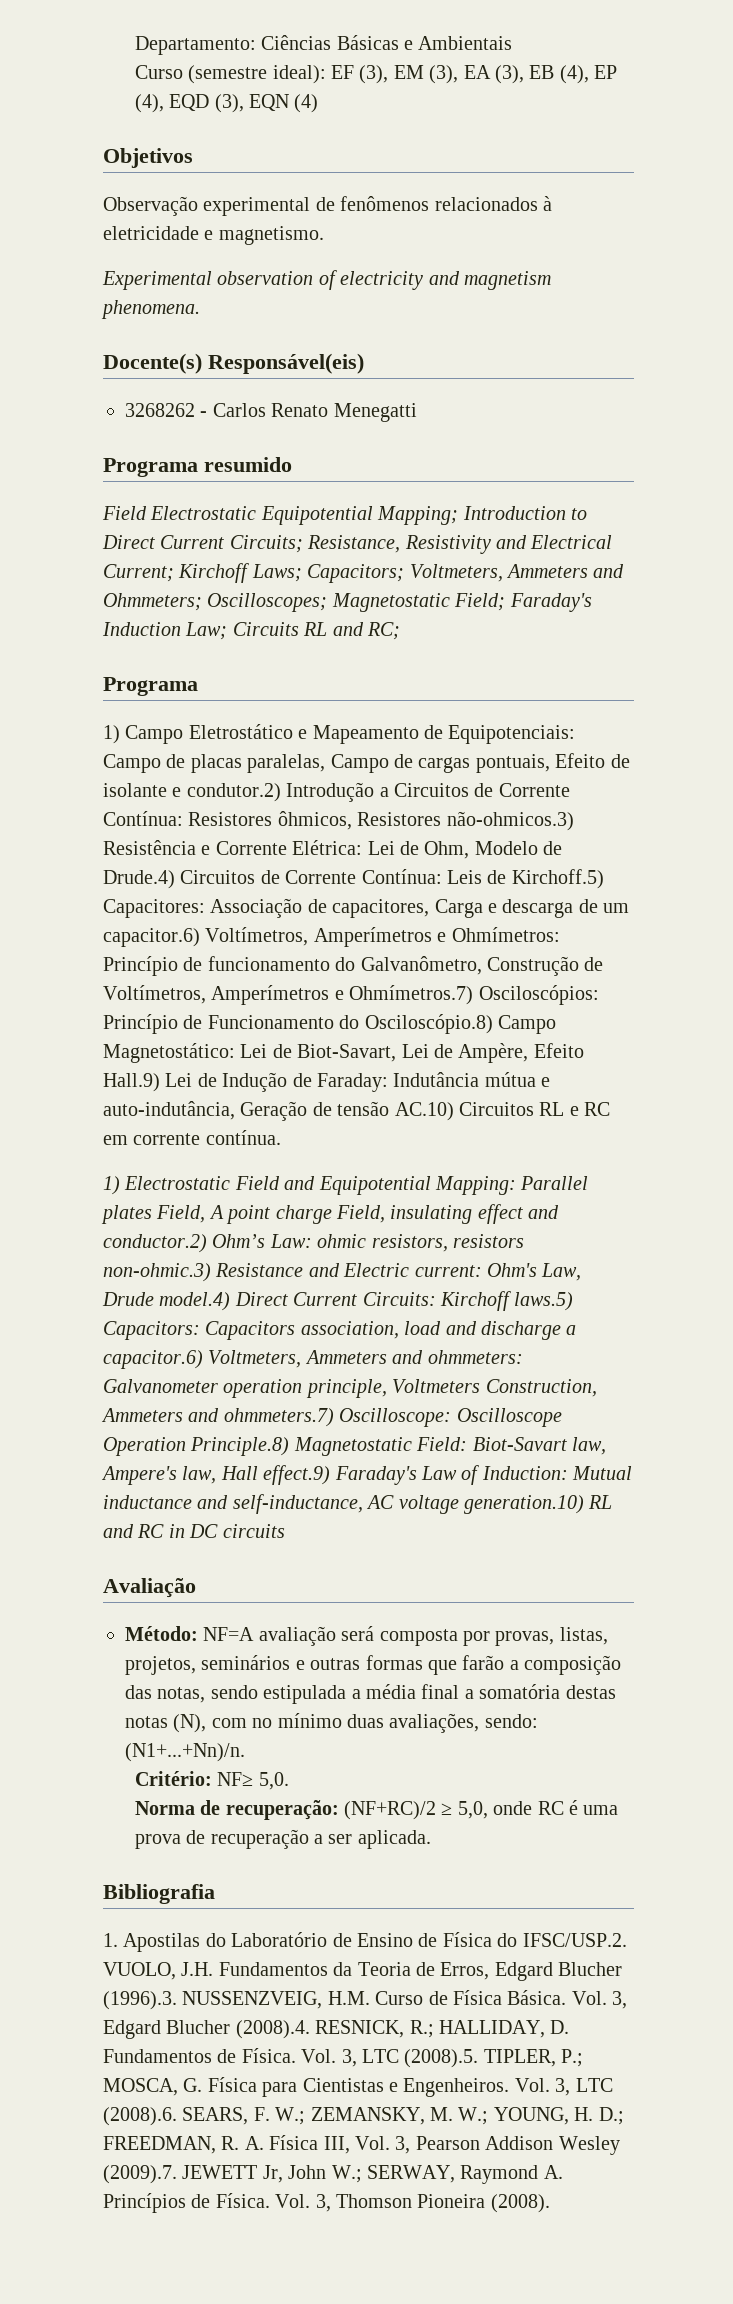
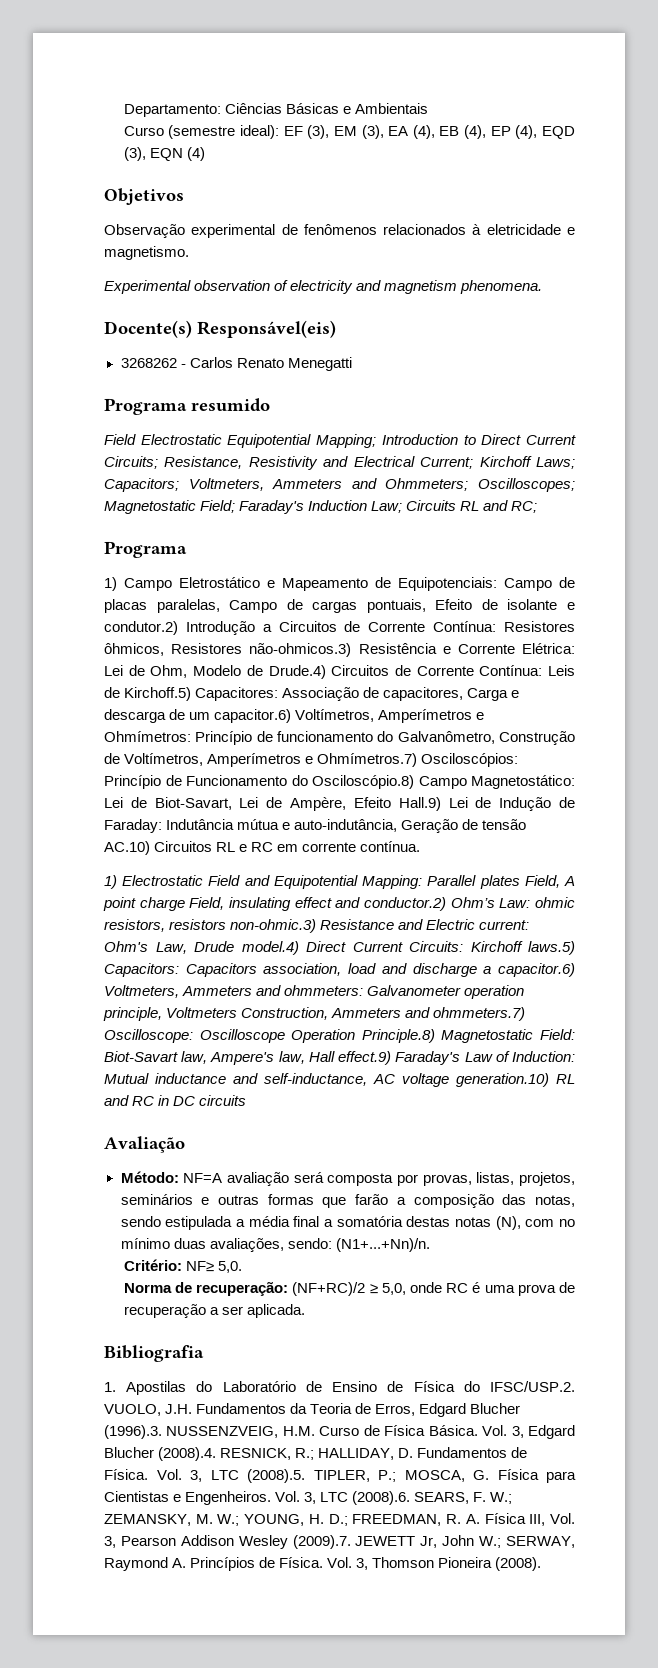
[494,65,524,84] (3), -> [412,125,435,139] (4),

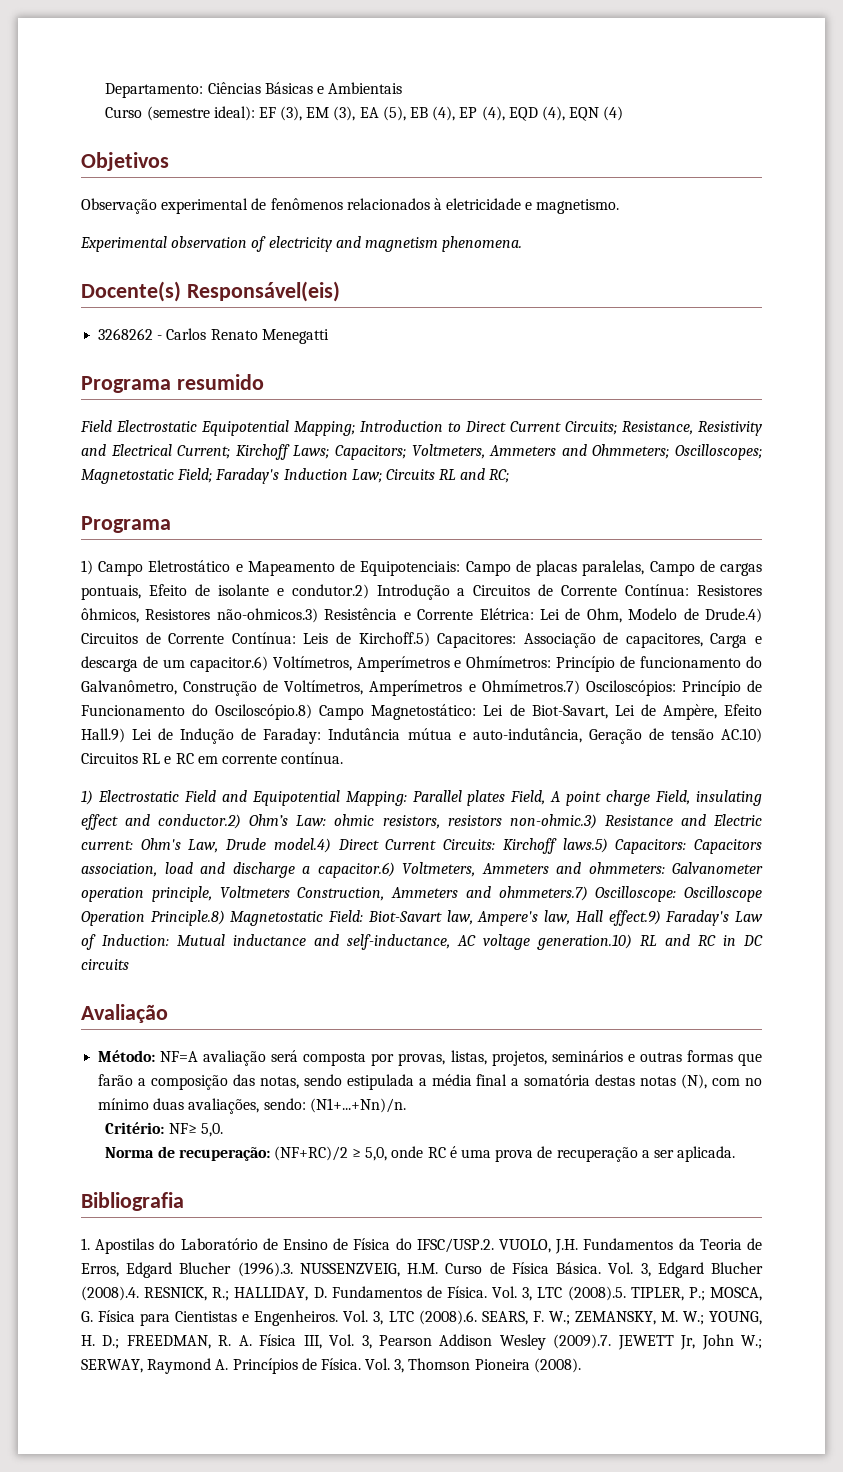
[412,125,435,139] (4), -> [382,106,406,121] (5),
[123,147,146,161] (3), -> [541,106,565,121] (4),

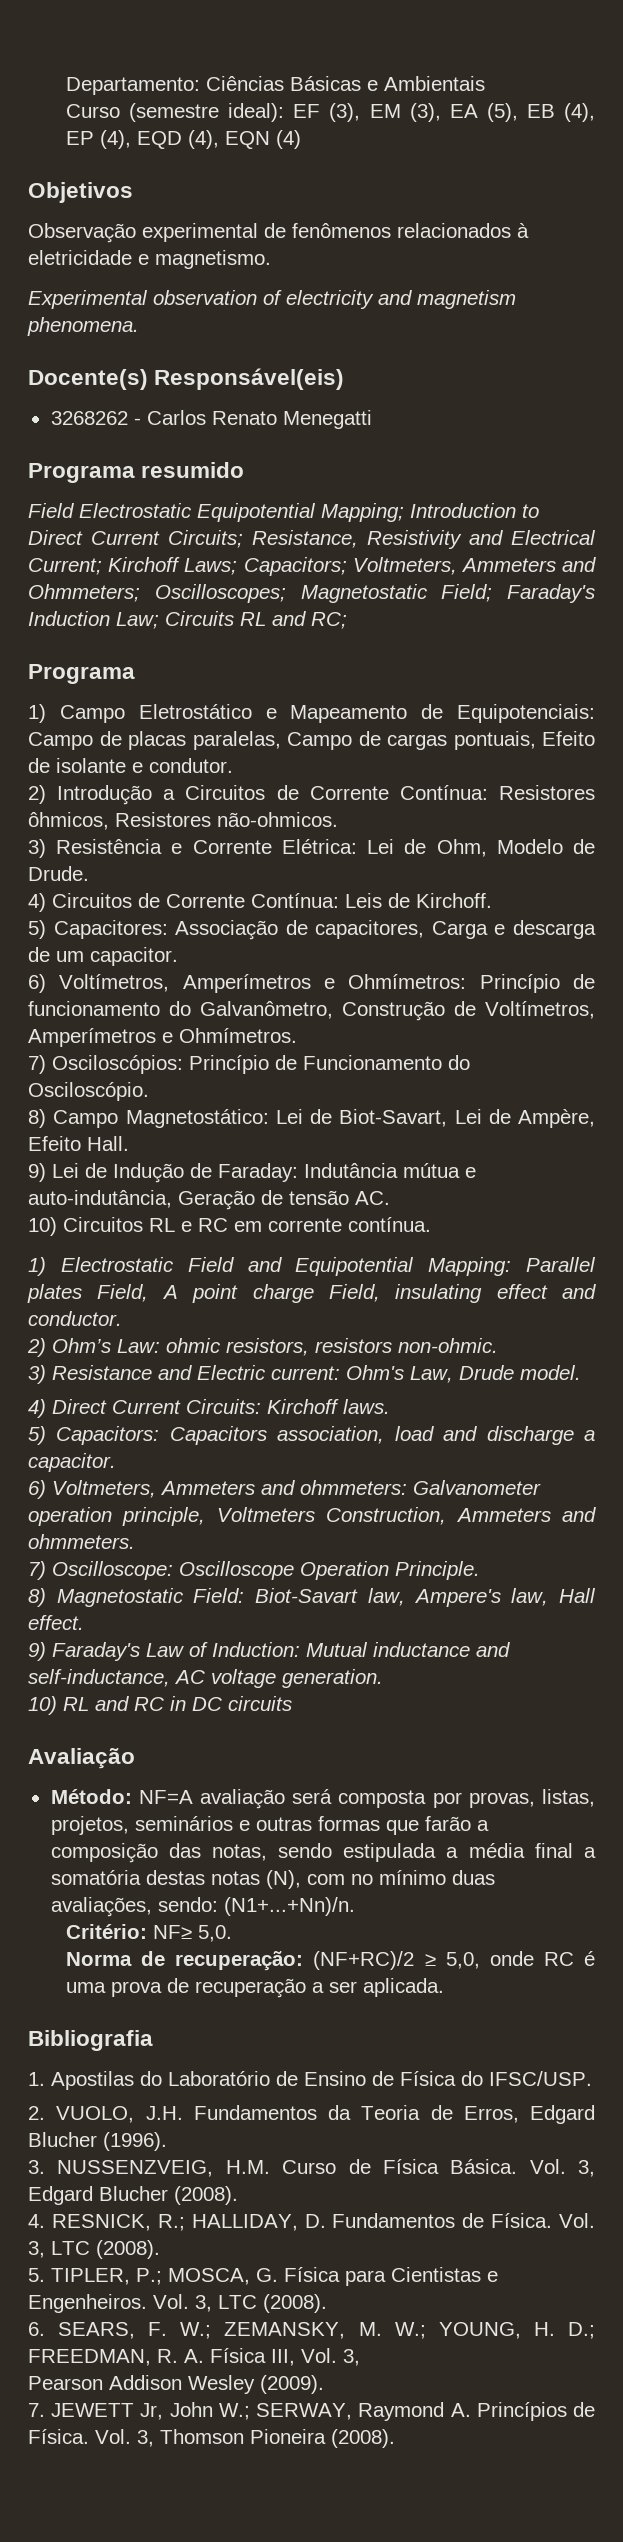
[291,584,369,599] condutor.2) -> [149,758,233,773] [28,785,46,804] condutor. // 2)
[216,608,318,623] não-ohmicos.3) -> [217,812,338,827] [28,839,46,858] não-ohmicos. // 3)
[705,608,762,623] Drude.4) -> [28,866,89,881] [28,893,46,912] Drude. // 4)
[358,632,430,647] Kirchoff.5) -> [416,893,492,908] [28,920,46,939] Kirchoff. // 5)
[189,656,268,672] capacitor.6) -> [90,947,178,966] [28,974,46,993] capacitor. // 6)
[481,680,580,695] Ohmímetros.7) -> [179,1028,297,1043] [28,1055,46,1074] Ohmímetros. // 7)
[215,704,313,720] Osciloscópio.8) -> [28,1082,149,1101] [28,1109,46,1128] Osciloscópio. // 8)
[81,728,125,743] Hall.9) -> [87,1136,129,1151] [28,1163,46,1182] Hall. // 9)
[721,728,763,743] AC.10) -> [355,1191,390,1205] [28,1217,57,1236] AC. // 10)
[158,814,242,829] conductor.2) -> [28,1311,122,1326] [27,1338,46,1357] conductor. // 2)
[509,814,597,829] non-ohmic.3) -> [398,1338,498,1353] [28,1365,46,1384] non-ohmic. // 3)
[273,838,331,853] model.4) -> [520,1365,581,1380] [28,1399,46,1418] model. // 4)
[562,838,608,853] laws.5) -> [343,1399,390,1414] [28,1426,46,1445] laws. // 5)
[317,862,395,878] capacitor.6) -> [28,1453,116,1472] [28,1480,46,1499] capacitor. // 6)
[498,886,588,901] ohmmeters.7) -> [28,1534,135,1549] [28,1561,46,1580] ohmmeters. // 7)
[150,910,225,926] Principle.8) -> [395,1561,480,1580] [28,1588,46,1607] Principle. // 8)
[608,910,661,926] effect.9) -> [28,1615,84,1630] [28,1642,46,1661] effect. // 9)
[537,934,632,950] generation.10) -> [282,1669,383,1688] [28,1696,57,1715] generation. // 10)
[416,1238,494,1253] IFSC/USP.2. -> [489,2071,592,2086] [28,2106,45,2120] IFSC/USP. // 2.
[237,1262,293,1277] (1996).3. -> [103,2132,167,2151] [28,2160,45,2174] (1996). // 3.
[81,1286,139,1301] (2008).4. -> [174,2186,238,2205] [28,2214,45,2228] (2008). // 4.
[567,1286,626,1301] (2008).5. -> [96,2240,160,2259] [28,2268,45,2282] (2008). // 5.
[418,1310,477,1325] (2008).6. -> [263,2294,327,2313] [28,2322,45,2336] (2008). // 6.
(372, 1342) none -> (360, 2357) //
[553,1334,612,1349] (2009).7. -> [260,2375,324,2394] [28,2403,45,2417] (2009). // 7.

